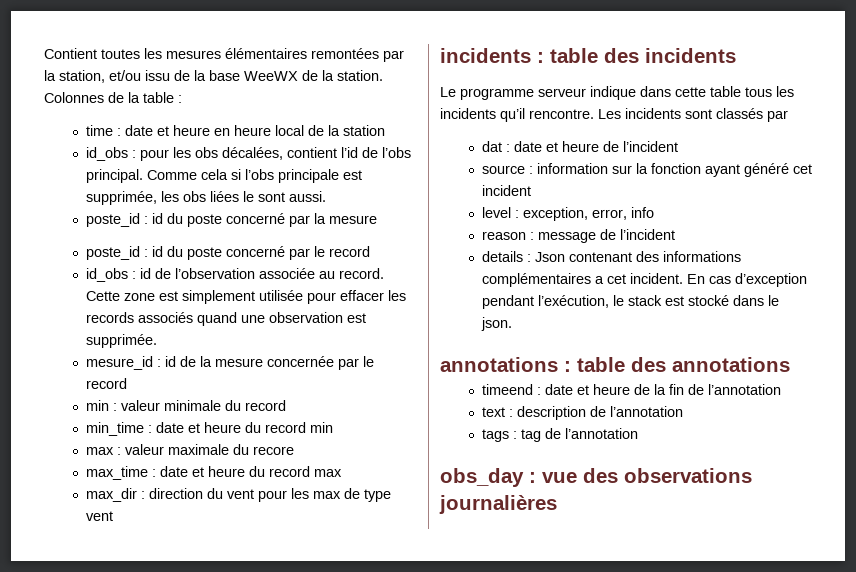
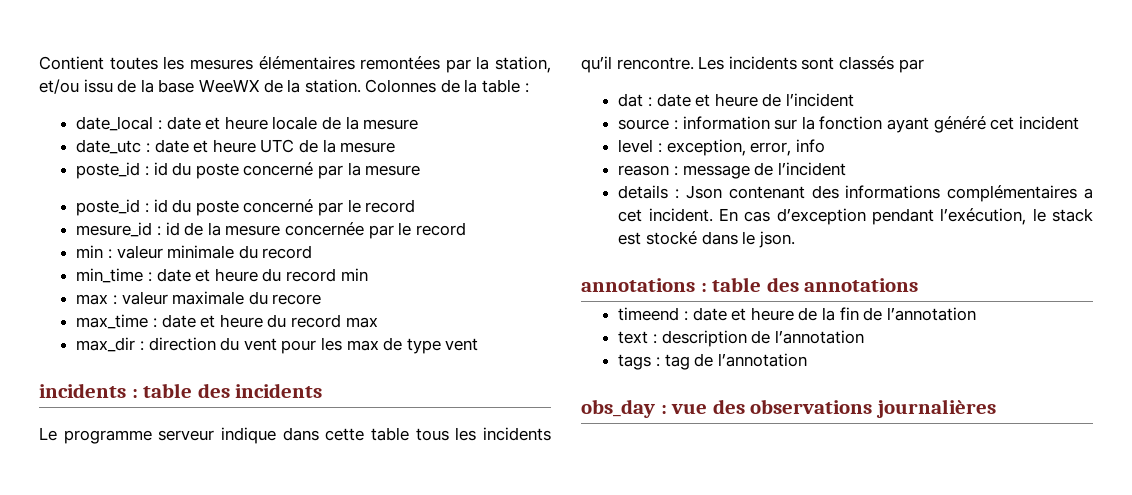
[85,125,385,136] [85,147,411,161] [85,169,362,183] [85,191,326,205] time : date et heure en heure local de la station // id_obs : pour les obs décalées, contient l’id de l’obs principal. Comme cela si l’obs principale est supprimée, les obs liées le sont aussi. -> [76,116,419,131] [76,139,396,154] date_local : date et heure locale de la mesure // date_utc : date et heure UTC de la mesure
[85,268,384,282] [85,290,406,304] [85,312,366,326] [85,334,157,348] // id_obs : id de l’observation associée au record. Cette zone est simplement utilisée pour effacer les records associés quand une observation est supprimée. -> (416, 206) none

